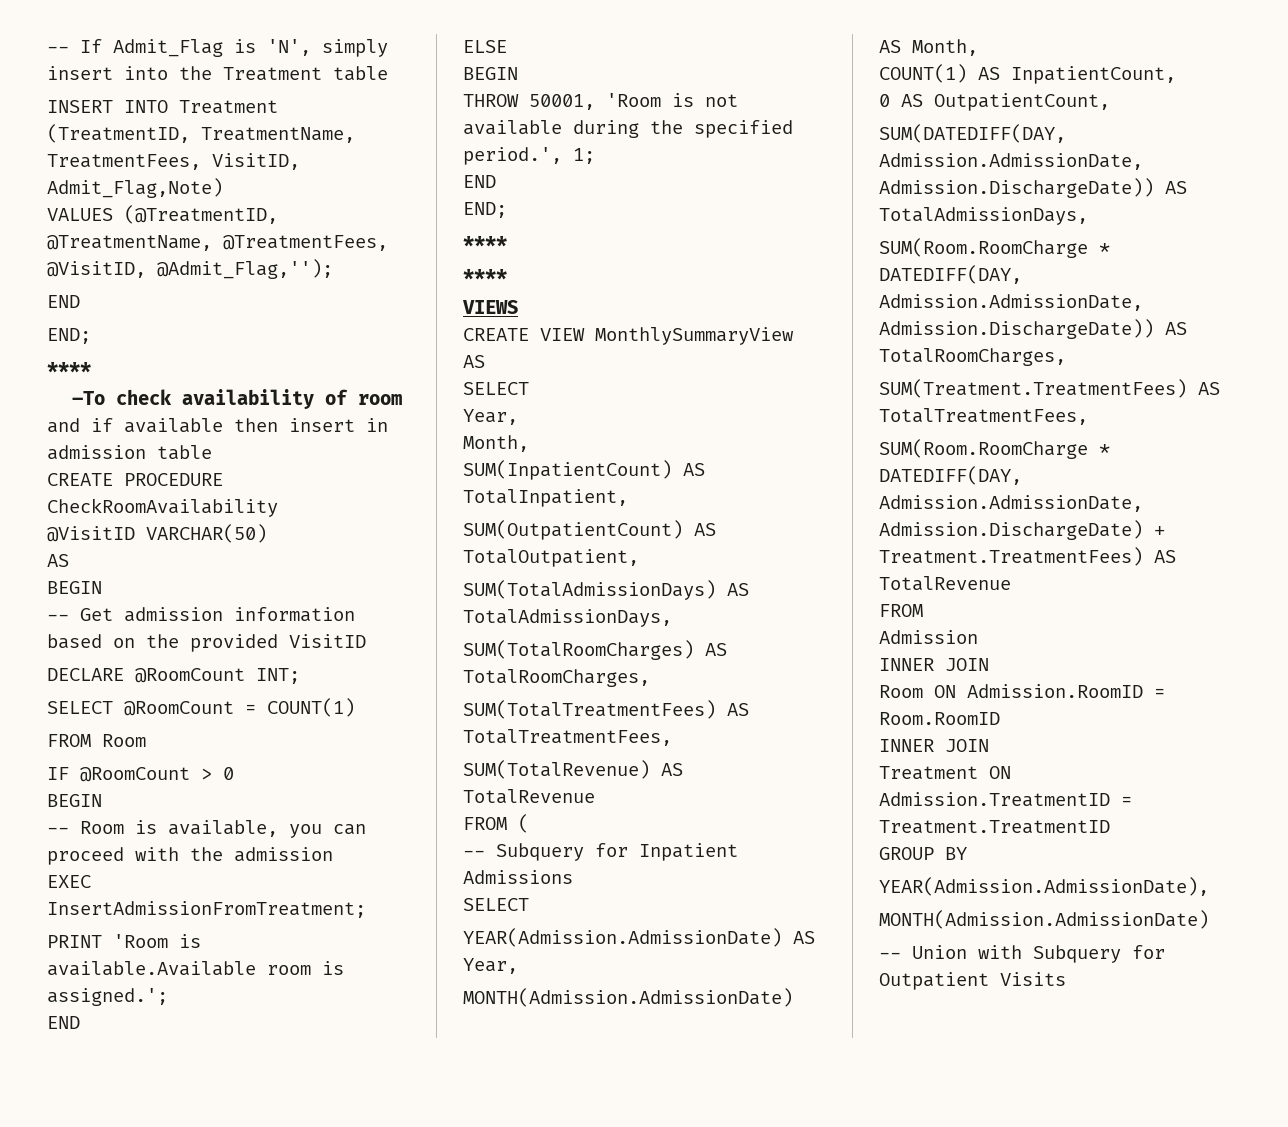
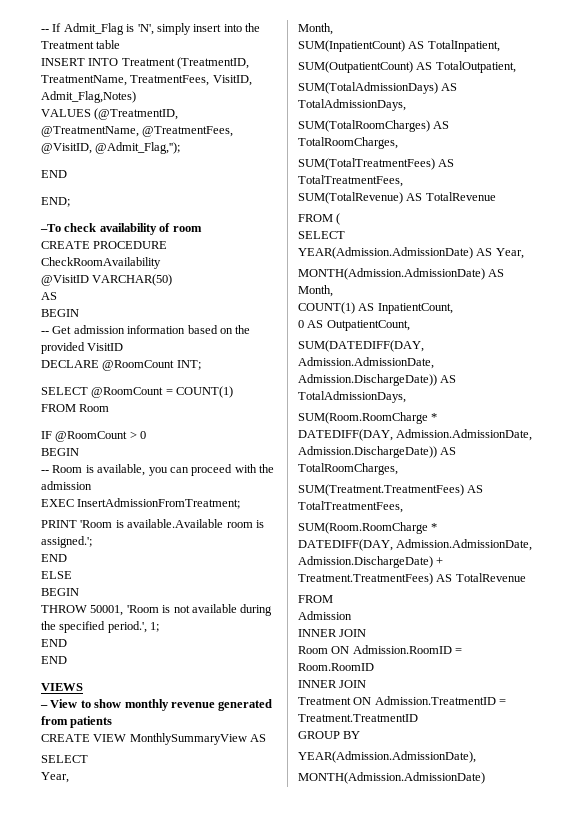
[47,178,223,198] Admit_Flag,Note) -> [41,91,136,103] Admit_Flag,Notes)
[47,362,91,374] // **** -> (70, 202) none
[47,418,388,433] [47,445,212,460] and if available then insert in admission table -> (202, 229) none
[463,202,507,218] [463,236,507,248] [463,269,507,281] [462,300,518,314] END; // **** // **** // VIEWS -> [41,656,67,664] [41,683,83,691] [40,699,273,711] [41,716,113,728] END // VIEWS // – View to show monthly revenue generated from patients
[463,843,738,861] [463,870,573,884] // -- Subquery for Inpatient Admissions -> (341, 219) none
[879,945,1165,963] [879,972,1066,990] // -- Union with Subquery for Outpatient Visits -> (485, 778) none

